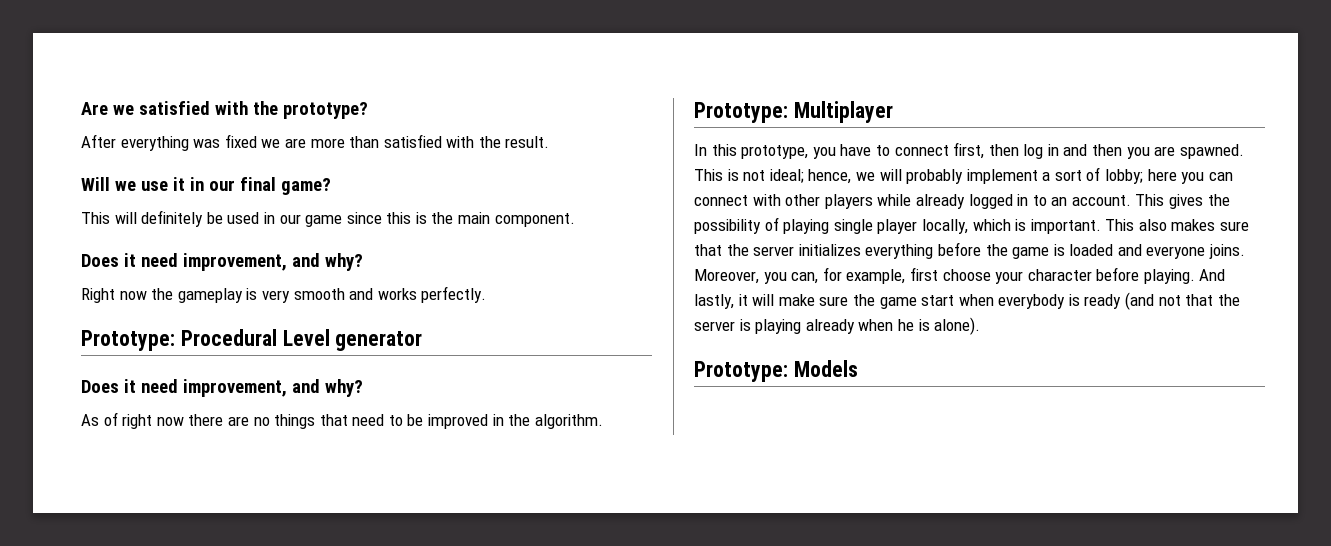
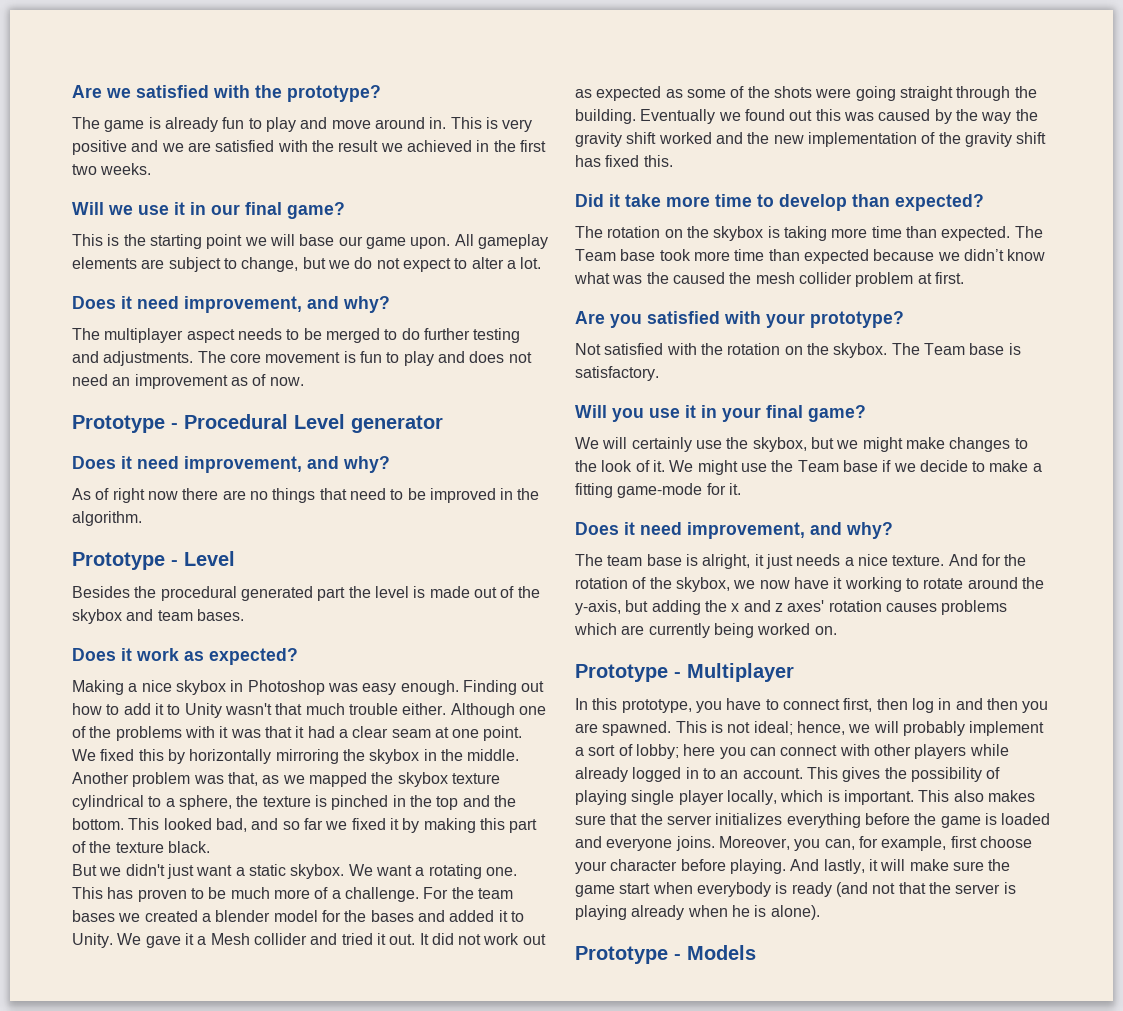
[81,134,550,151] After everything was fixed we are more than satisfied with the result. -> [72,117,533,132] [72,140,546,155] [72,163,152,175] The game is already fun to play and move around in. This is very positive and we are satisfied with the result we achieved in the first two weeks.
[114,210,575,227] [81,253,363,271] [81,286,487,303] [81,330,175,351] will definitely be used in our game since this is the main component. // Does it need improvement, and why? // Right now the gameplay is very smooth and works perfectly. // Prototype: -> [107,234,548,249] [72,257,542,272] [72,296,390,313] [72,328,521,343] [72,351,532,366] [72,374,304,389] [72,415,178,433] is the starting point we will base our game upon. All gameplay elements are subject to change, but we do not expect to alter a lot. // Does it need improvement, and why? // The multiplayer aspect needs to be merged to do further testing and adjustments. The core movement is fun to play and does not need an improvement as of now. // Prototype -
[694,102,788,123] Prototype: -> [72,551,235,570] [72,586,540,601] [72,609,244,624] [72,648,298,665] [72,680,545,695] [72,703,546,718] [72,726,523,741] [72,749,520,764] [72,772,500,787] [72,795,516,810] [72,818,538,833] [72,841,210,853] [72,864,517,879] [72,887,513,902] [72,910,524,922] [72,933,546,948] [575,86,1037,101] [575,109,1038,124] [575,132,1047,147] [575,155,673,167] [575,194,984,211] [575,226,1043,241] [575,249,1046,264] [574,272,964,287] [575,311,904,328] [575,343,1021,358] [575,366,659,381] [575,405,866,422] [575,437,1028,452] [575,460,1042,475] [575,483,741,498] [575,522,893,539] [575,554,1027,569] [575,577,1044,592] [575,600,1008,615] [574,623,837,638] [575,664,681,682] Prototype - Level // Besides the procedural generated part the level is made out of the skybox and team bases. // Does it work as expected? // Making a nice skybox in Photoshop was easy enough. Finding out how to add it to Unity wasn't that much trouble either. Although one of the problems with it was that it had a clear seam at one point. We fixed this by horizontally mirroring the skybox in the middle. Another problem was that, as we mapped the skybox texture cylindrical to a sphere, the texture is pinched in the top and the bottom. This looked bad, and so far we fixed it by making this part of the texture black. // But we didn't just want a static skybox. We want a rotating one. This has proven to be much more of a challenge. For the team bases we created a blender model for the bases and added it to Unity. We gave it a Mesh collider and tried it out. It did not work out as expected as some of the shots were going straight through the building. Eventually we found out this was caused by the way the gravity shift worked and the new implementation of the gravity shift has fixed this. // Did it take more time to develop than expected? // The rotation on the skybox is taking more time than expected. The Team base took more time than expected because we didn’t know what was the caused the mesh collider problem at first. // Are you satisfied with your prototype? // Not satisfied with the rotation on the skybox. The Team base is satisfactory. // Will you use it in your final game? // We will certainly use the skybox, but we might make changes to the look of it. We might use the Team base if we decide to make a fitting game-mode for it. // Does it need improvement, and why? // The team base is alright, it just needs a nice texture. And for the rotation of the skybox, we now have it working to rotate around the y-axis, but adding the x and z axes' rotation causes problems which are currently being worked on. // Prototype -
[694,361,788,382] Prototype: -> [575,946,681,964] Prototype -

